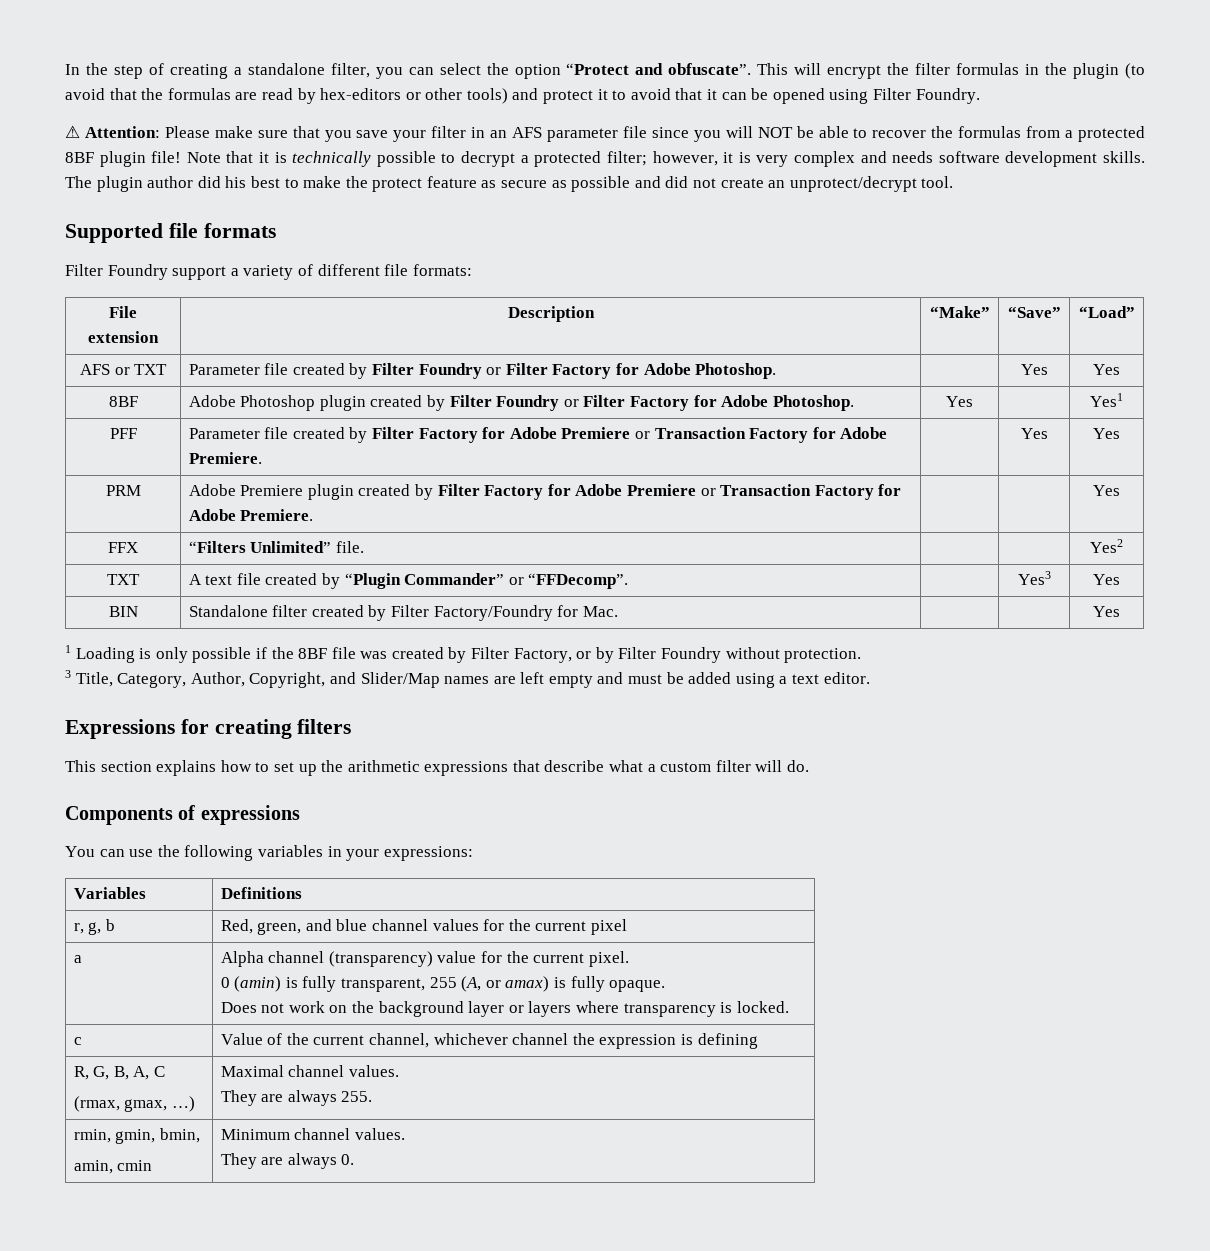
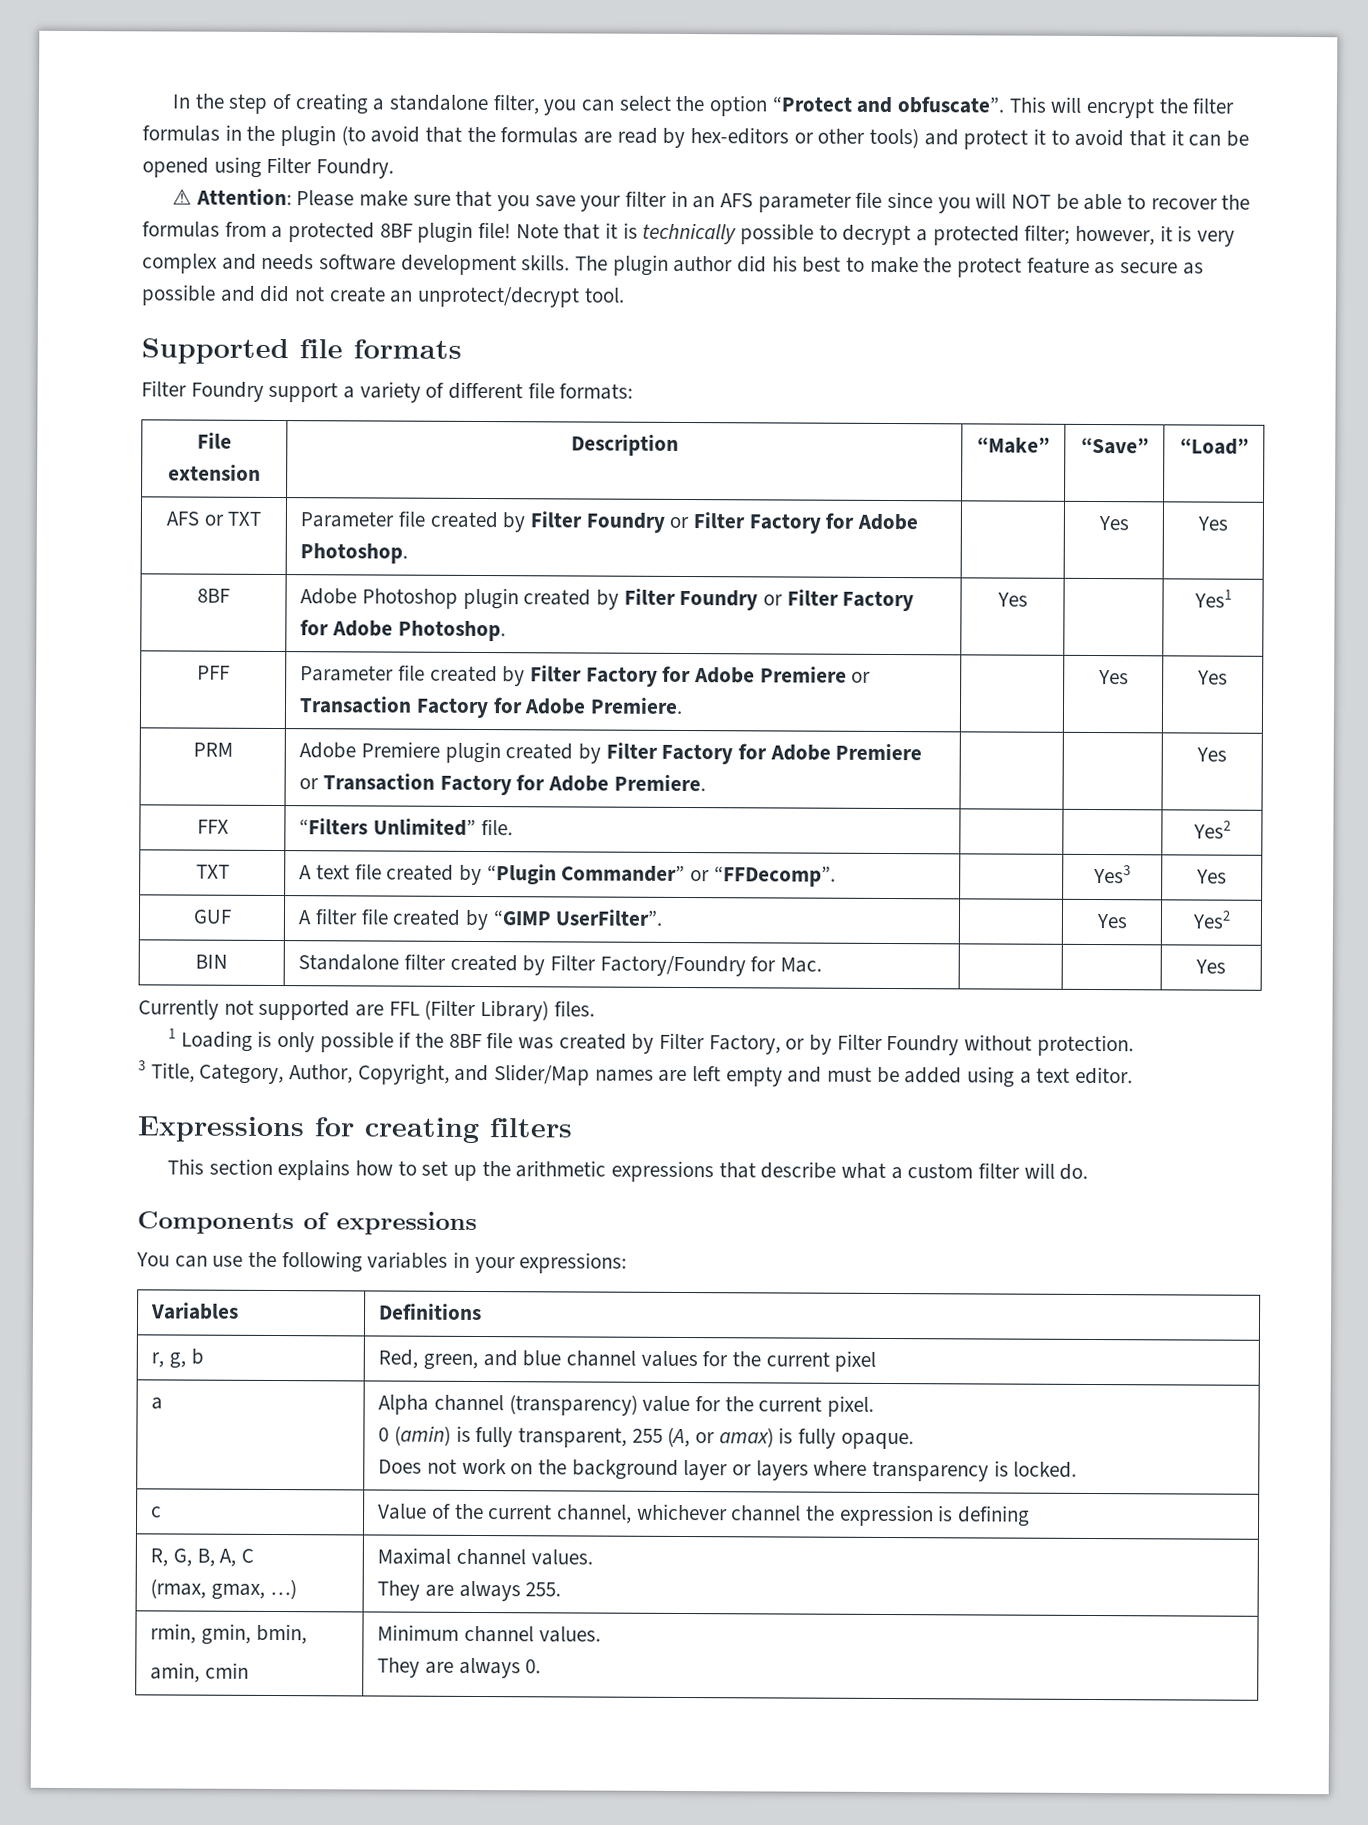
(1120, 579) none -> [192,909,232,924] [298,908,664,931] [1095,914,1127,929] [1191,910,1231,929] // GUF | A filter file created by “GIMP UserFilter”. | | Yes | Yes2
(1120, 611) none -> [138,999,595,1022] // Currently not supported are FFL (Filter Library) files.

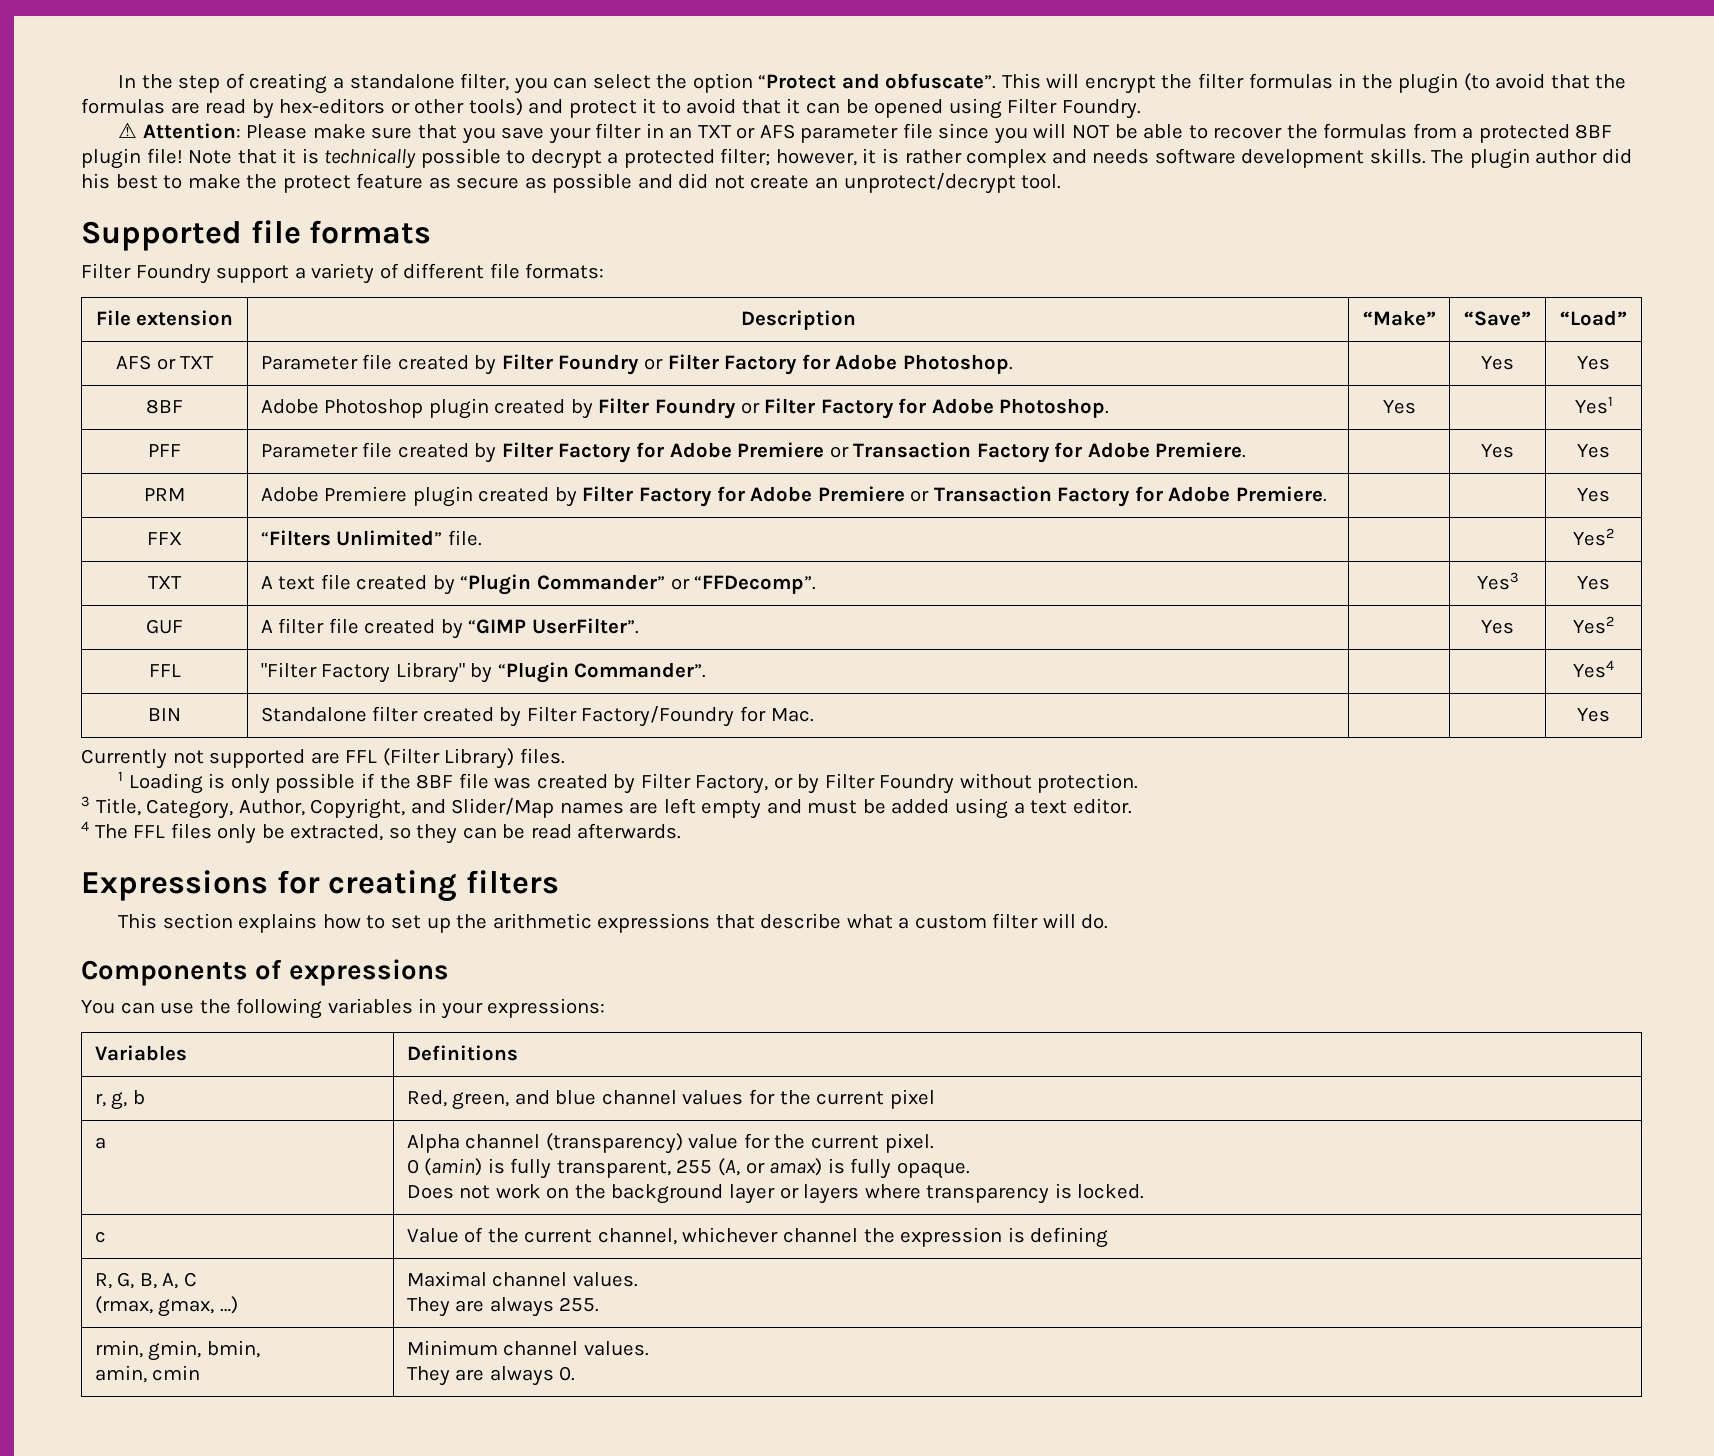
(716, 202) none -> [697,125,756,139] TXT or
[1197,230,1236,247] very -> [904,149,962,164] rather
(1231, 919) none -> [148,664,181,677] [260,662,707,683] [1573,660,1614,678] // FFL | "Filter Factory Library" by “Plugin Commander”. | | | Yes4
(1134, 1075) none -> [81,821,682,844] // 4 The FFL files only be extracted, so they can be read afterwards.

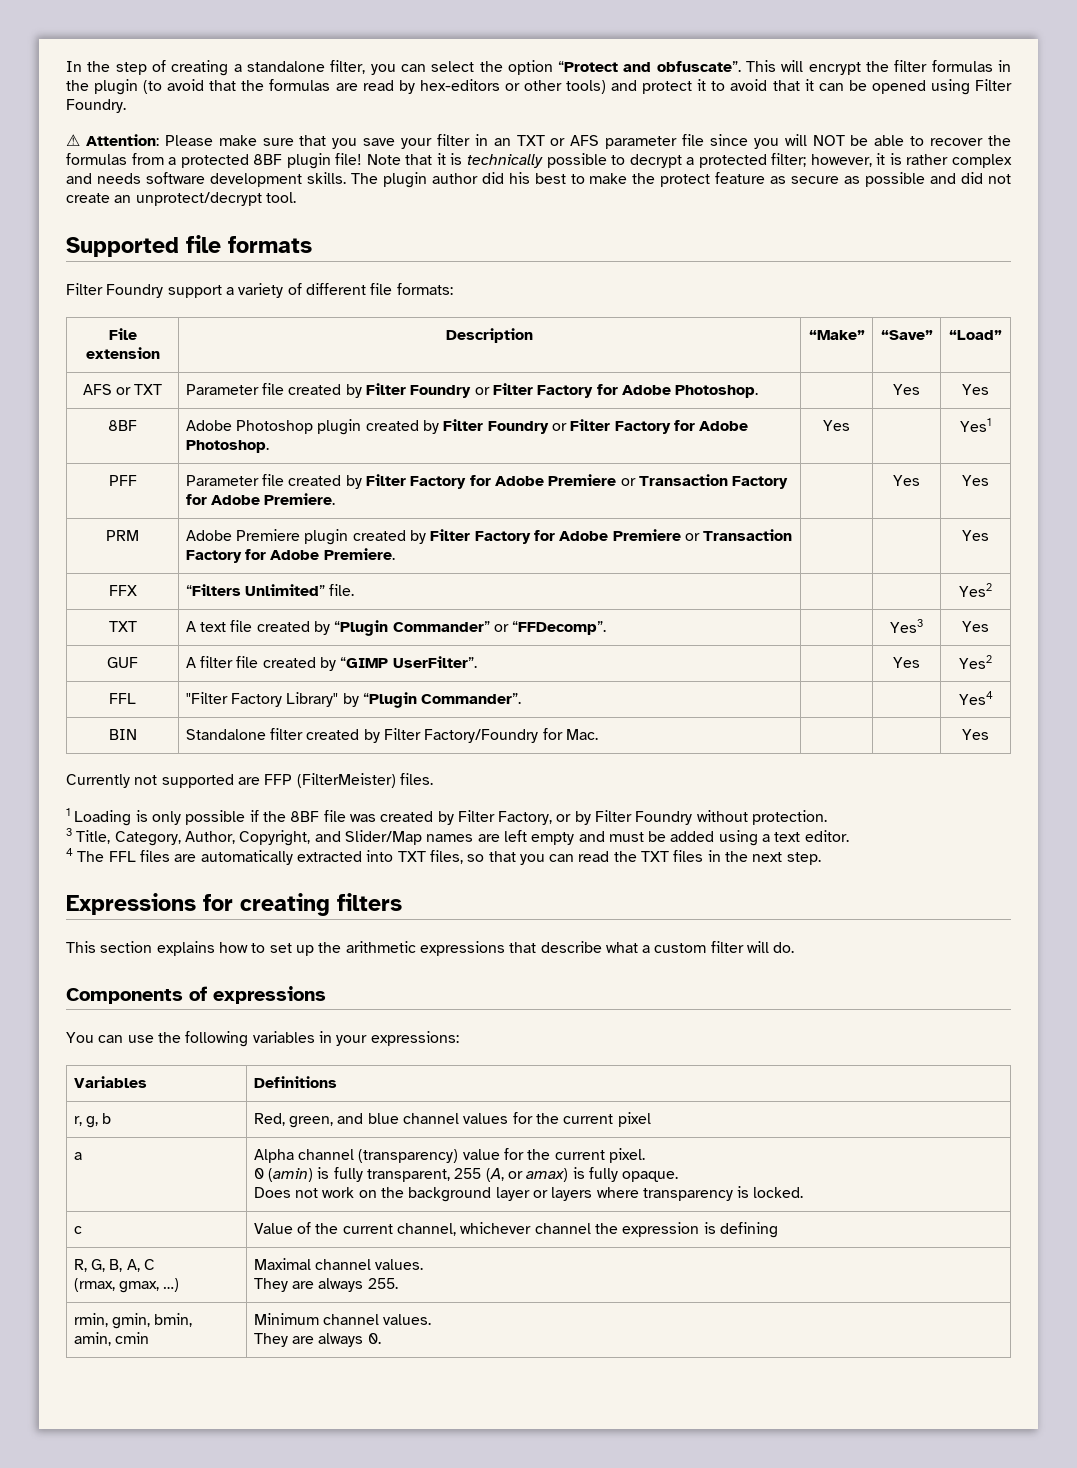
[345,748,515,769] FFL (Filter Library) -> [264,773,396,788] FFP (FilterMeister)
[217,823,682,844] only be extracted, so they can be read afterwards. -> [174,850,821,865] are automatically extracted into TXT files, so that you can read the TXT files in the next step.

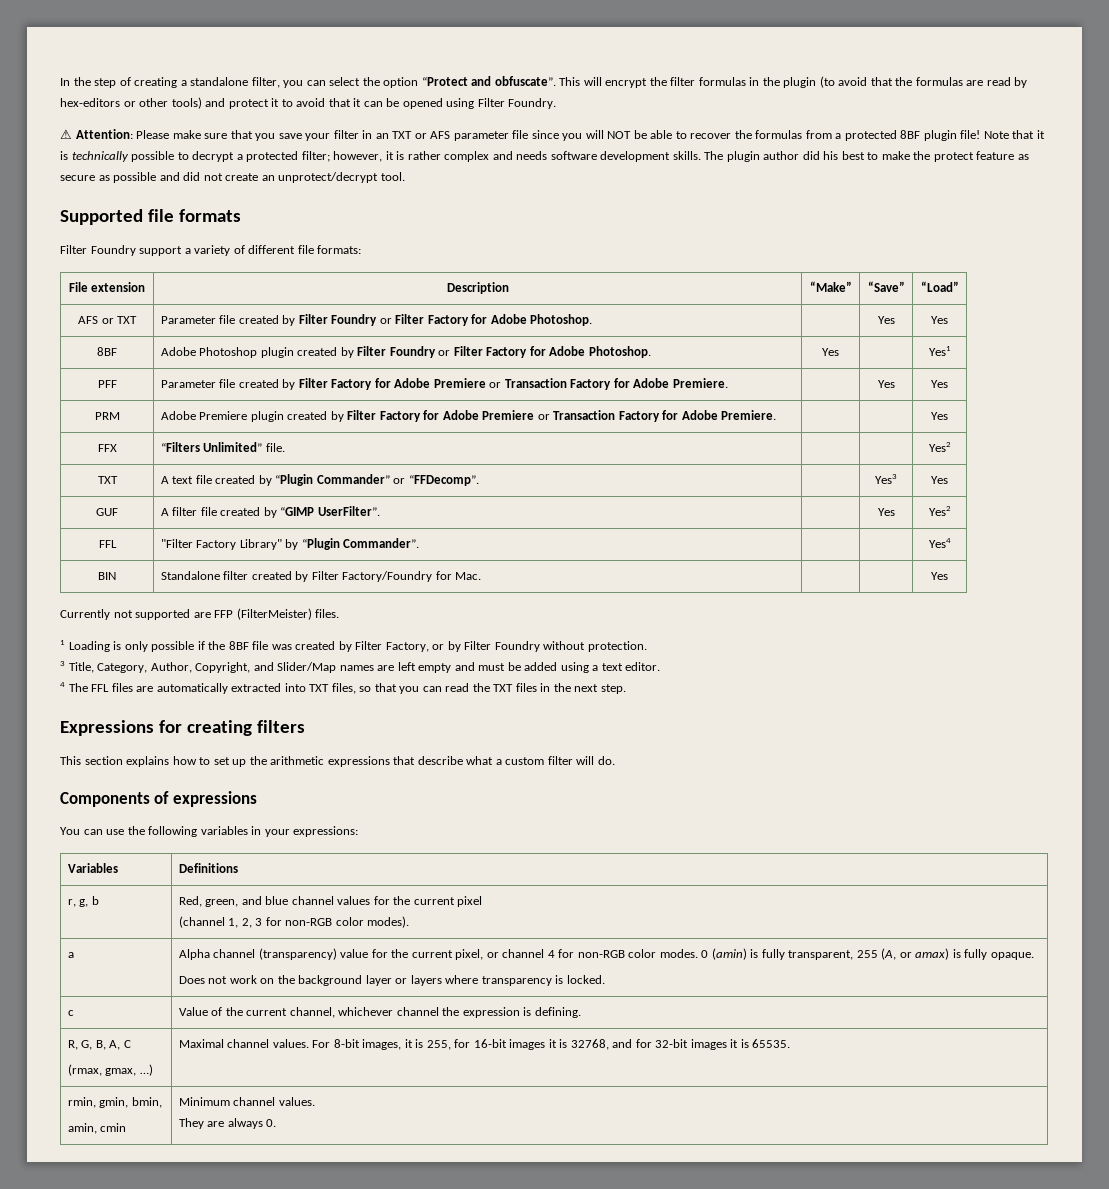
(651, 1119) none -> [178,916,410,928] // (channel 1, 2, 3 for non-RGB color modes).
[608,1148,645,1163] pixel. // -> [455,949,698,960] pixel, or channel 4 for non-RGB color modes.
[719,1222,778,1238] defining -> [534,1007,581,1018] defining.
[253,1278,398,1292] // They are always 255. -> [312,1039,791,1050] For 8-bit images, it is 255, for 16-bit images it is 32768, and for 32-bit images it is 65535.

